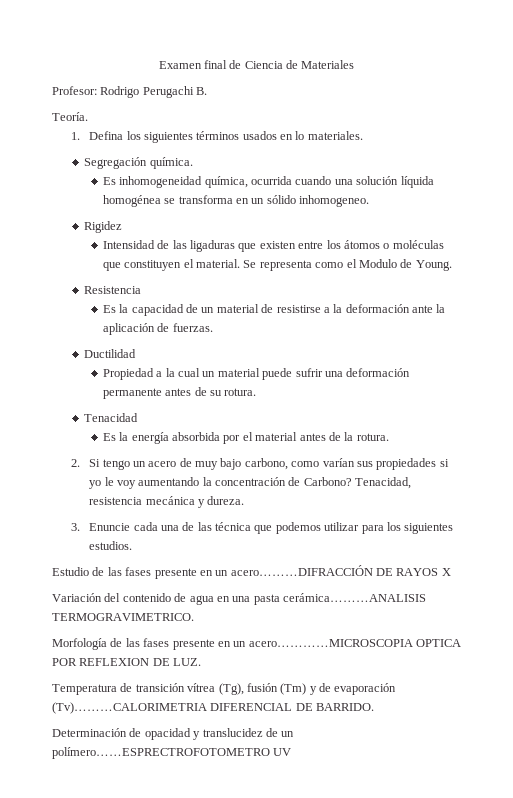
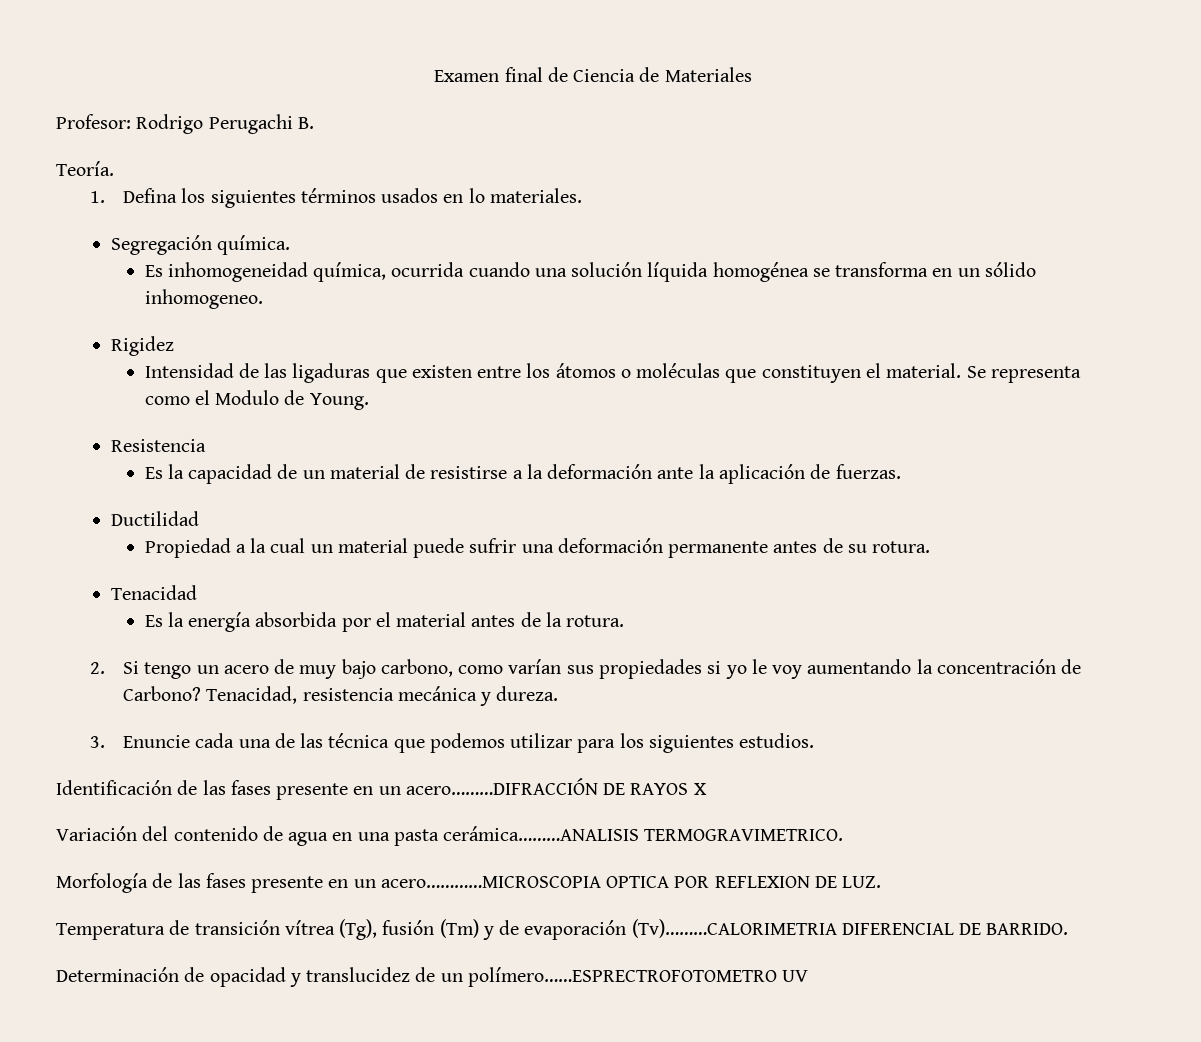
[52,567,89,576] Estudio -> [56,780,172,795] Identificación

